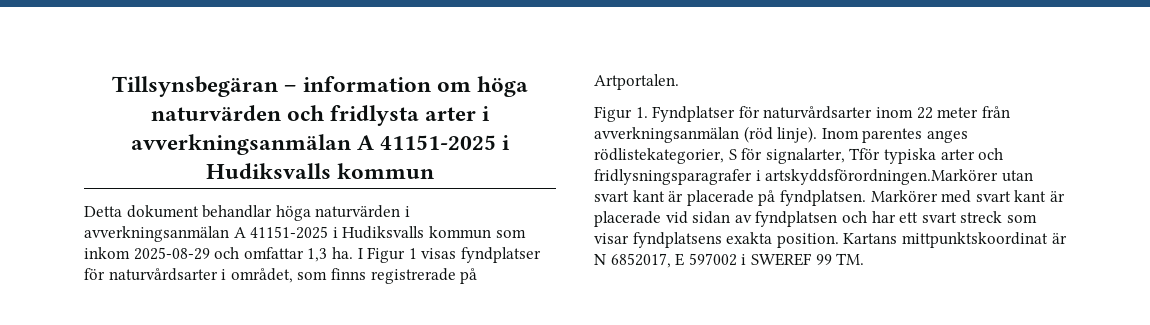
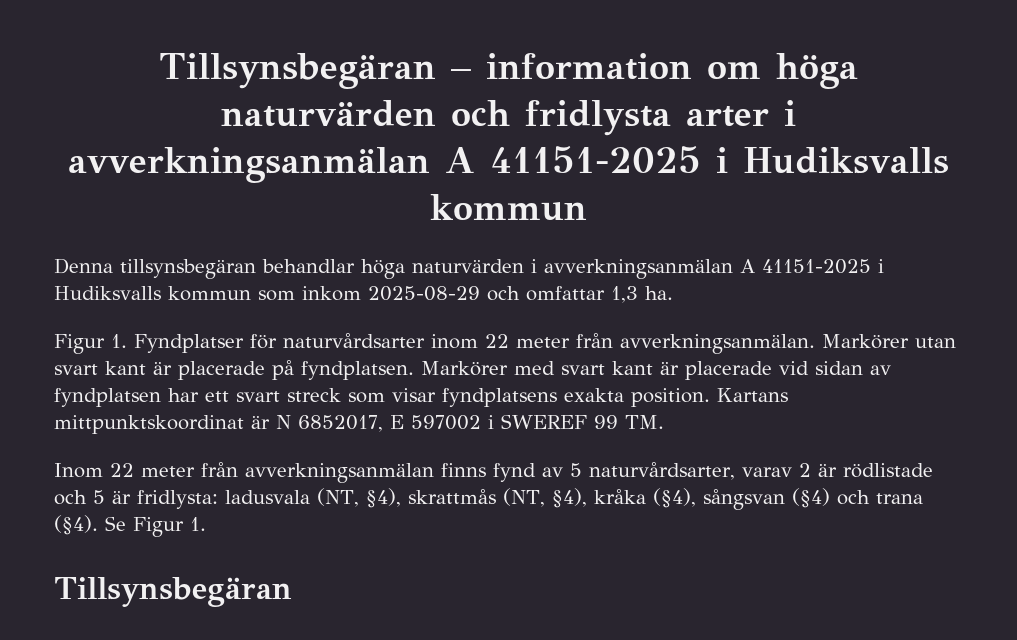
[84,205,199,218] Detta dokument -> [54,258,256,279] Denna tillsynsbegäran
[357,247,541,263] [84,268,478,284] [594,74,679,90] I Figur 1 visas fyndplatser för naturvårdsarter i området, som finns registrerade på Artportalen. -> (673, 293) none
[594,126,968,143] [594,148,1004,164] [594,169,999,185] avverkningsanmälan (röd linje). Inom parentes anges rödlistekategorier, S för signalarter, Tför typiska arter och fridlysningsparagrafer i artskyddsförordningen.Markörer -> [620,334,909,354] avverkningsanmälan. Markörer
[841,211,867,223] och -> (161, 397) none
(865, 259) none -> [54,462,933,483] [54,488,923,510] [54,515,206,537] [54,577,292,607] // Inom 22 meter från avverkningsanmälan finns fynd av 5 naturvårdsarter, varav 2 är rödlistade och 5 är fridlysta: ladusvala (NT, §4), skrattmås (NT, §4), kråka (§4), sångsvan (§4) och trana (§4). Se Figur 1. // Tillsynsbegäran

